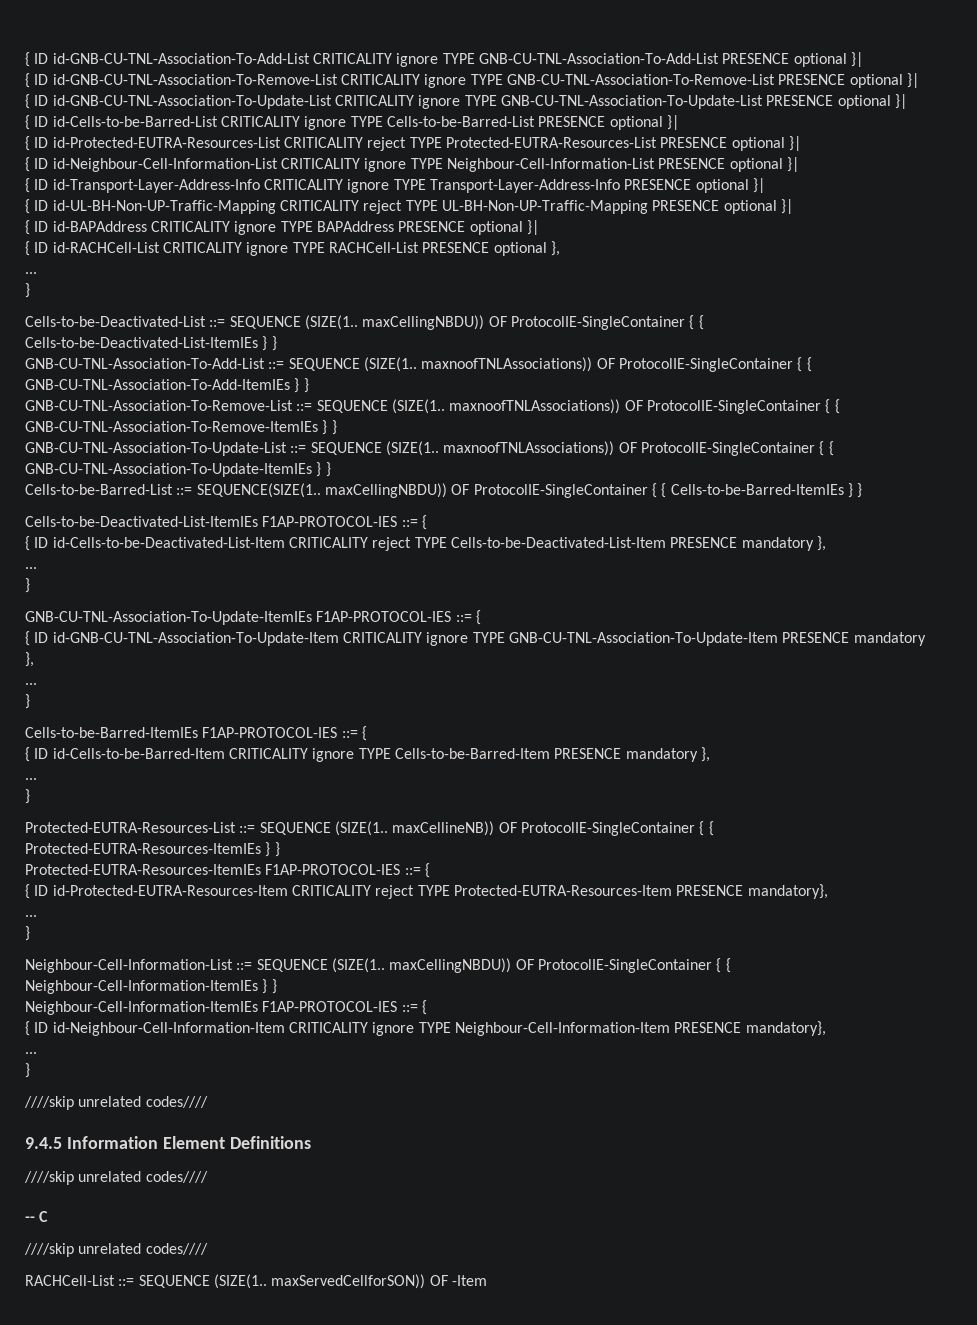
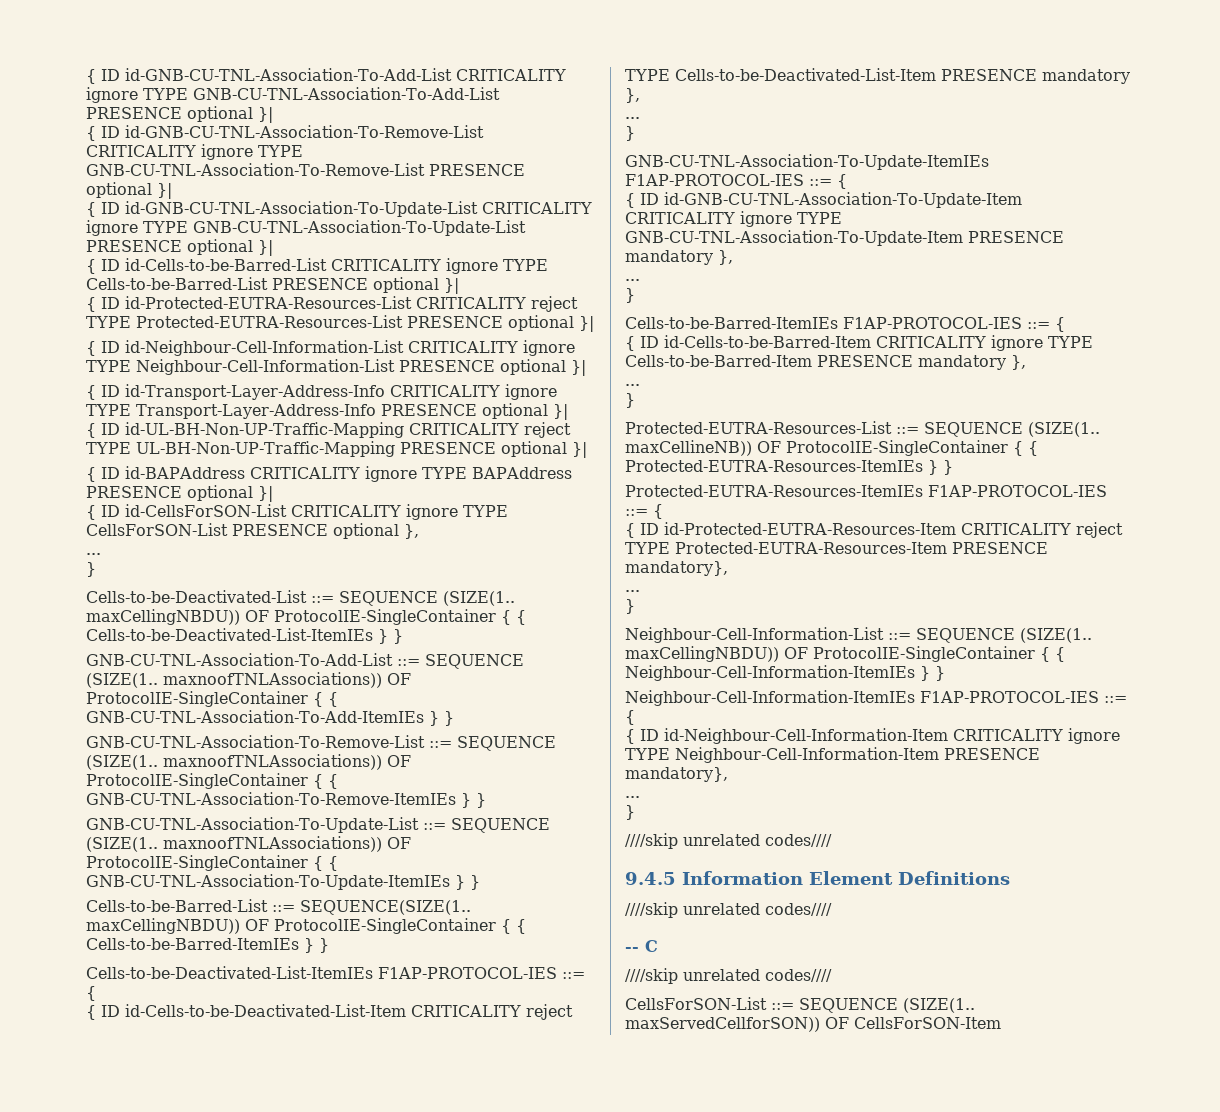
[52,242,419,256] id-RACHCell-List CRITICALITY ignore TYPE RACHCell-List -> [125,504,508,520] [86,523,228,536] id-CellsForSON-List CRITICALITY ignore TYPE CellsForSON-List
[25,1275,115,1286] RACHCell-List -> [625,997,767,1010] CellsForSON-List
[451,1275,487,1286] -Item -> [854,1017,1001,1029] CellsForSON-Item

